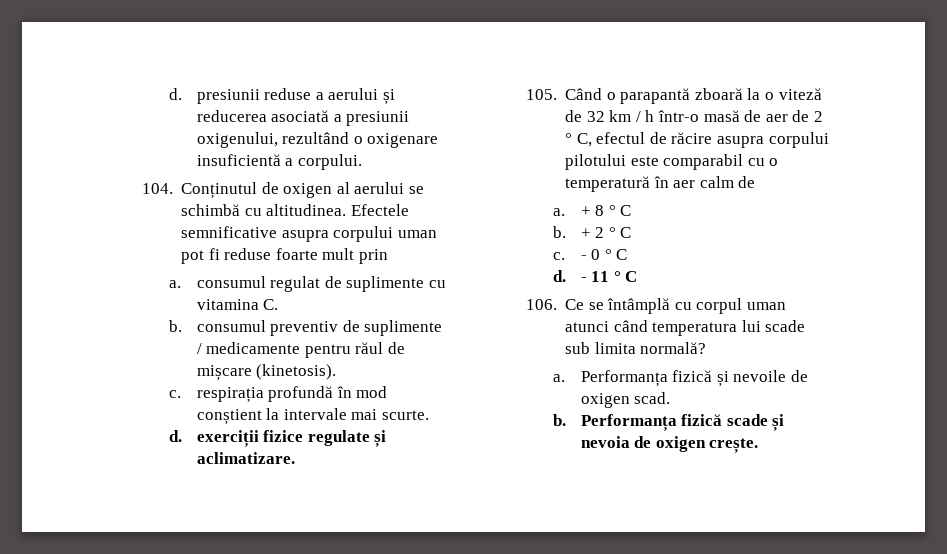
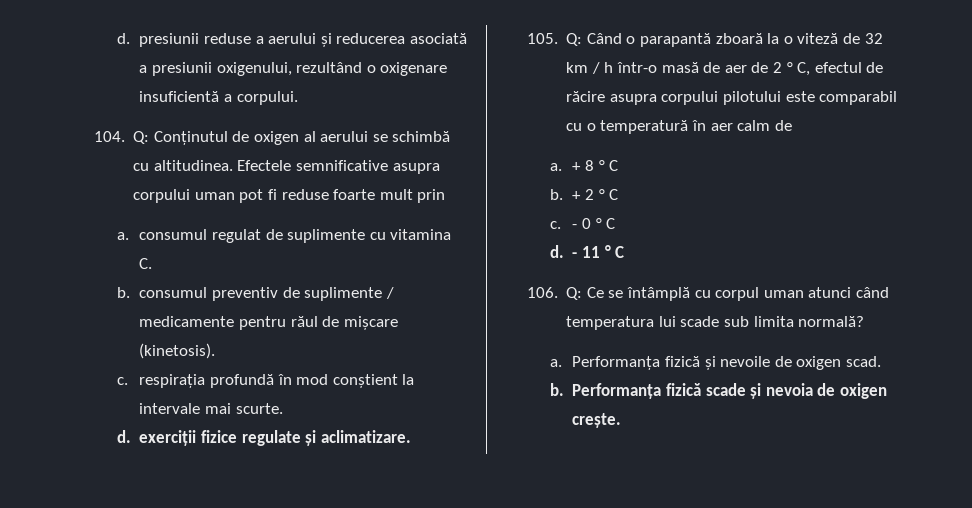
(173, 188) none -> [133,131,150,144] Q:
(557, 94) none -> [566,33,583,46] Q:
(557, 304) none -> [566,287,583,300] Q:

